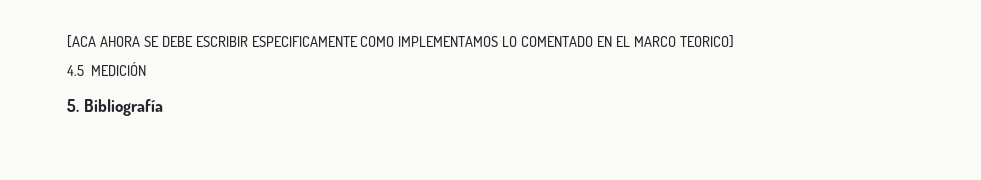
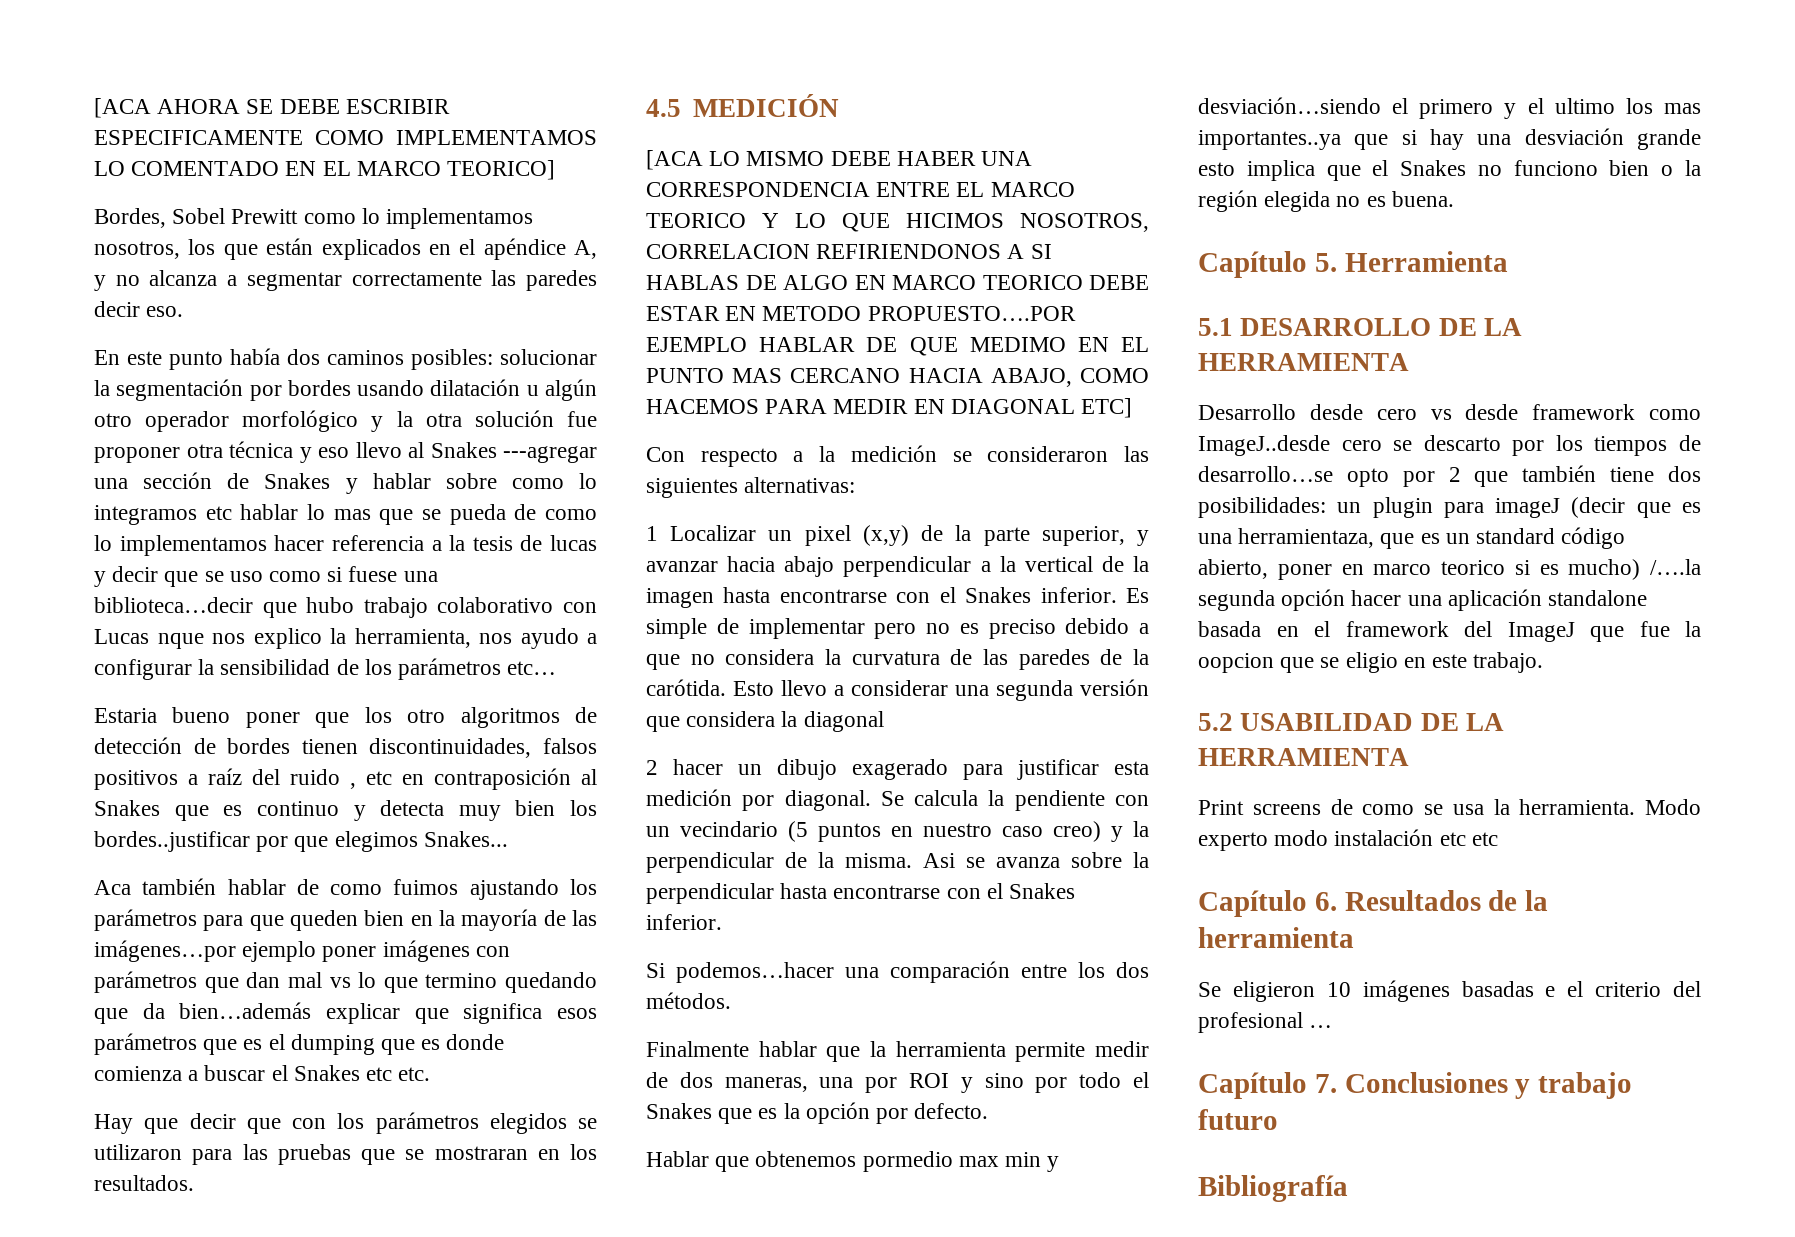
[67,62,147,76] [67,99,79,112] 4.5 MEDICIÓN // 5. -> [94,208,534,229] [94,238,597,260] [94,270,597,291] [94,301,184,317] [94,348,597,370] [94,379,597,401] [94,410,597,432] [94,441,597,463] [94,472,597,494] [94,504,597,525] [94,535,597,556] [94,566,438,587] [94,597,597,618] [94,628,597,649] [94,658,557,680] [94,707,597,728] [94,737,597,758] [94,768,597,790] [94,800,597,821] [94,831,508,852] [94,878,597,900] [94,909,597,931] [94,940,510,962] [94,971,597,993] [94,1002,597,1024] [94,1033,505,1055] [94,1065,431,1081] [94,1112,597,1134] [94,1144,597,1165] [94,1175,194,1191] [646,94,839,117] [646,150,1033,170] [646,182,1075,197] [646,213,1149,232] [646,244,1052,259] [646,275,1149,290] [646,306,1076,321] [646,337,1149,356] [646,368,1149,387] [646,398,1133,418] [646,445,1149,467] [646,477,856,498] [646,525,1149,546] [646,556,1149,577] [646,587,1149,608] [646,618,1149,639] [646,649,1149,670] [646,679,1149,701] [646,711,884,732] [646,759,1149,780] [646,789,1149,811] [646,821,1149,842] [646,852,1149,873] [646,883,1076,904] [646,914,722,930] [646,961,1149,983] [646,992,731,1009] [646,1041,1149,1062] [646,1072,1149,1093] [646,1102,989,1124] [646,1151,1060,1172] [1198,97,1701,119] [1198,128,1701,150] [1198,160,1701,181] [1198,190,1454,212] [1198,251,1508,278] [1198,318,1522,336] [1198,353,1409,371] [1198,404,1701,420] [1198,435,1701,456] [1198,465,1701,487] [1198,497,1701,518] [1198,527,1626,549] [1198,559,1701,580] [1198,589,1648,611] [1198,621,1701,642] [1198,652,1544,673] [1198,713,1504,731] [1198,748,1409,766] [1198,799,1701,815] [1198,829,1498,851] [1198,890,1549,917] [1198,927,1354,948] [1198,980,1701,1002] [1198,1012,1333,1033] [1198,1072,1633,1099] [1198,1109,1278,1130] Bordes, Sobel Prewitt como lo implementamos nosotros, los que están explicados en el apéndice A, y no alcanza a segmentar correctamente las paredes decir eso. // En este punto había dos caminos posibles: solucionar la segmentación por bordes usando dilatación u algún otro operador morfológico y la otra solución fue proponer otra técnica y eso llevo al Snakes ---agregar una sección de Snakes y hablar sobre como lo integramos etc hablar lo mas que se pueda de como lo implementamos hacer referencia a la tesis de lucas y decir que se uso como si fuese una biblioteca…decir que hubo trabajo colaborativo con Lucas nque nos explico la herramienta, nos ayudo a configurar la sensibilidad de los parámetros etc… // Estaria bueno poner que los otro algoritmos de detección de bordes tienen discontinuidades, falsos positivos a raíz del ruido , etc en contraposición al Snakes que es continuo y detecta muy bien los bordes..justificar por que elegimos Snakes... // Aca también hablar de como fuimos ajustando los parámetros para que queden bien en la mayoría de las imágenes…por ejemplo poner imágenes con parámetros que dan mal vs lo que termino quedando que da bien…además explicar que significa esos parámetros que es el dumping que es donde comienza a buscar el Snakes etc etc. // Hay que decir que con los parámetros elegidos se utilizaron para las pruebas que se mostraran en los resultados. // 4.5 MEDICIÓN // [ACA LO MISMO DEBE HABER UNA CORRESPONDENCIA ENTRE EL MARCO TEORICO Y LO QUE HICIMOS NOSOTROS, CORRELACION REFIRIENDONOS A SI HABLAS DE ALGO EN MARCO TEORICO DEBE ESTAR EN METODO PROPUESTO….POR EJEMPLO HABLAR DE QUE MEDIMO EN EL PUNTO MAS CERCANO HACIA ABAJO, COMO HACEMOS PARA MEDIR EN DIAGONAL ETC] // Con respecto a la medición se consideraron las siguientes alternativas: // 1 Localizar un pixel (x,y) de la parte superior, y avanzar hacia abajo perpendicular a la vertical de la imagen hasta encontrarse con el Snakes inferior. Es simple de implementar pero no es preciso debido a que no considera la curvatura de las paredes de la carótida. Esto llevo a considerar una segunda versión que considera la diagonal // 2 hacer un dibujo exagerado para justificar esta medición por diagonal. Se calcula la pendiente con un vecindario (5 puntos en nuestro caso creo) y la perpendicular de la misma. Asi se avanza sobre la perpendicular hasta encontrarse con el Snakes inferior. // Si podemos…hacer una comparación entre los dos métodos. // Finalmente hablar que la herramienta permite medir de dos maneras, una por ROI y sino por todo el Snakes que es la opción por defecto. // Hablar que obtenemos pormedio max min y desviación…siendo el primero y el ultimo los mas importantes..ya que si hay una desviación grande esto implica que el Snakes no funciono bien o la región elegida no es buena. // Capítulo 5. Herramienta // 5.1 DESARROLLO DE LA HERRAMIENTA // Desarrollo desde cero vs desde framework como ImageJ..desde cero se descarto por los tiempos de desarrollo…se opto por 2 que también tiene dos posibilidades: un plugin para imageJ (decir que es una herramientaza, que es un standard código abierto, poner en marco teorico si es mucho) /….la segunda opción hacer una aplicación standalone basada en el framework del ImageJ que fue la oopcion que se eligio en este trabajo. // 5.2 USABILIDAD DE LA HERRAMIENTA // Print screens de como se usa la herramienta. Modo experto modo instalación etc etc // Capítulo 6. Resultados de la herramienta // Se eligieron 10 imágenes basadas e el criterio del profesional … // Capítulo 7. Conclusiones y trabajo futuro //

